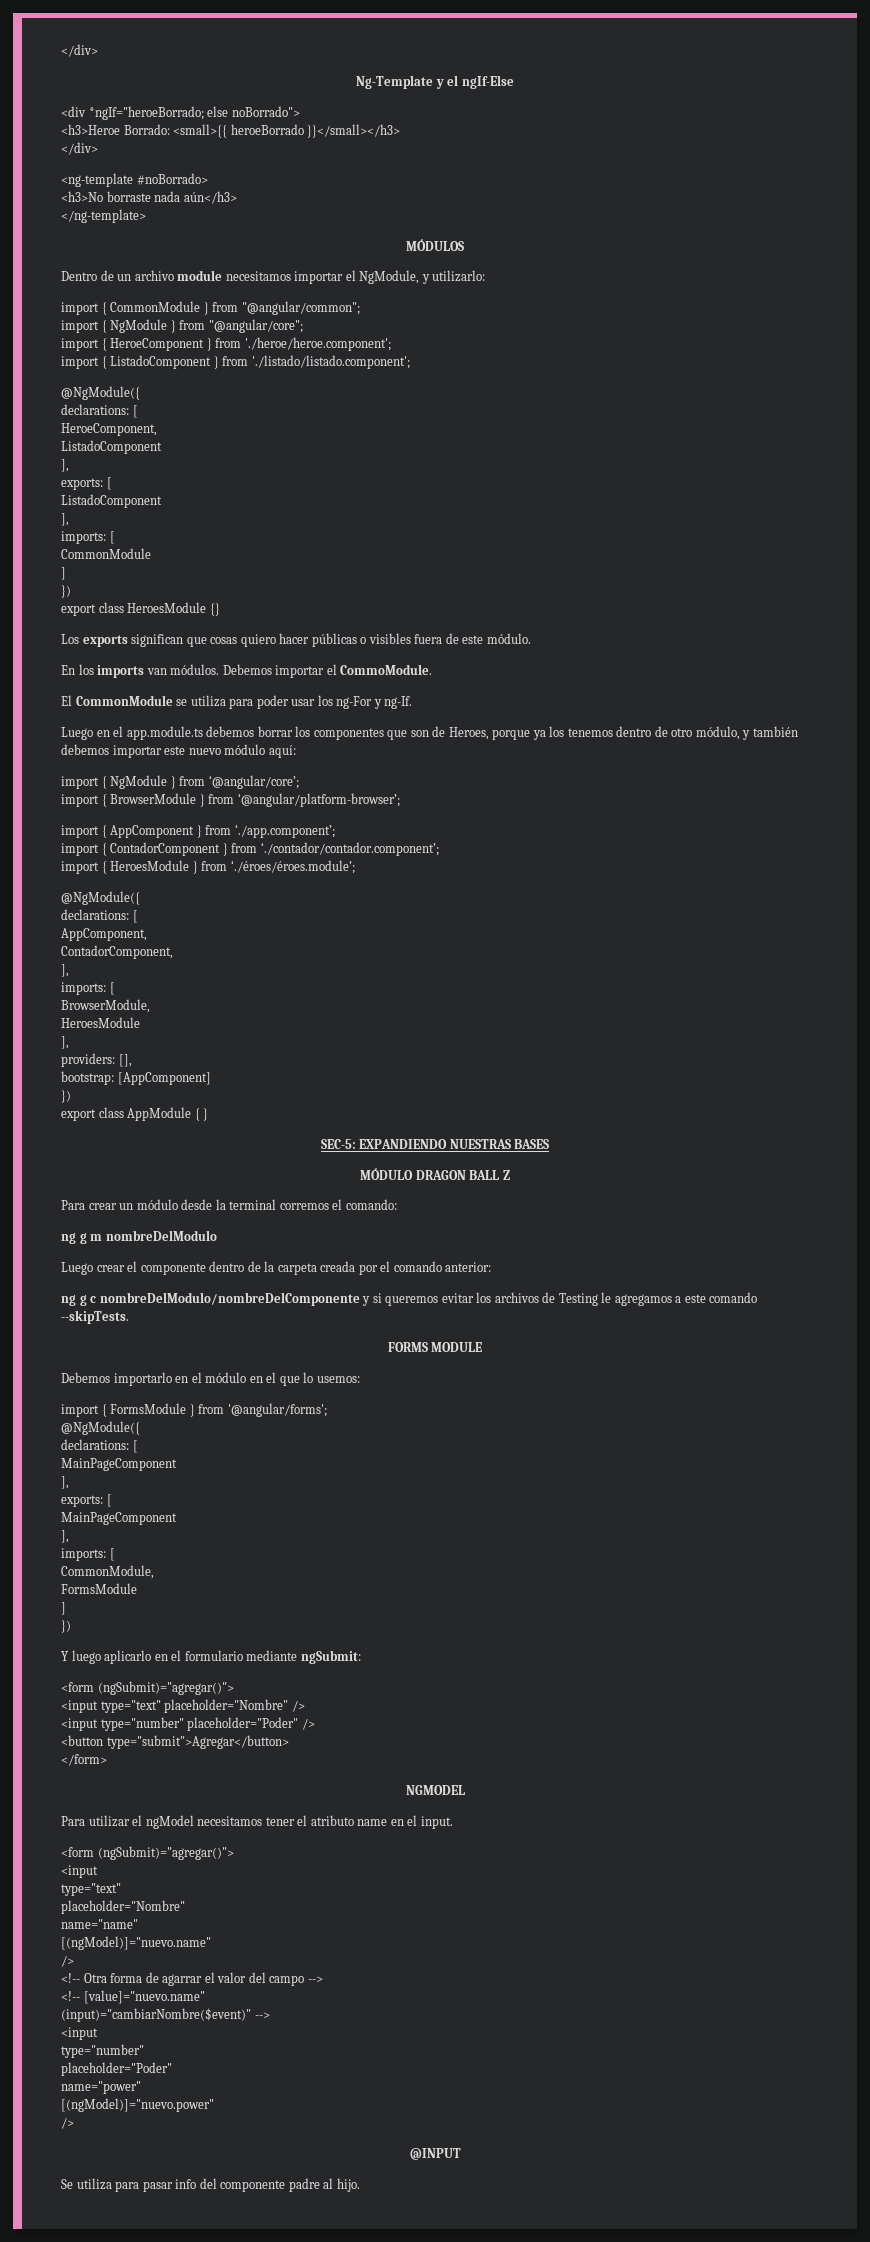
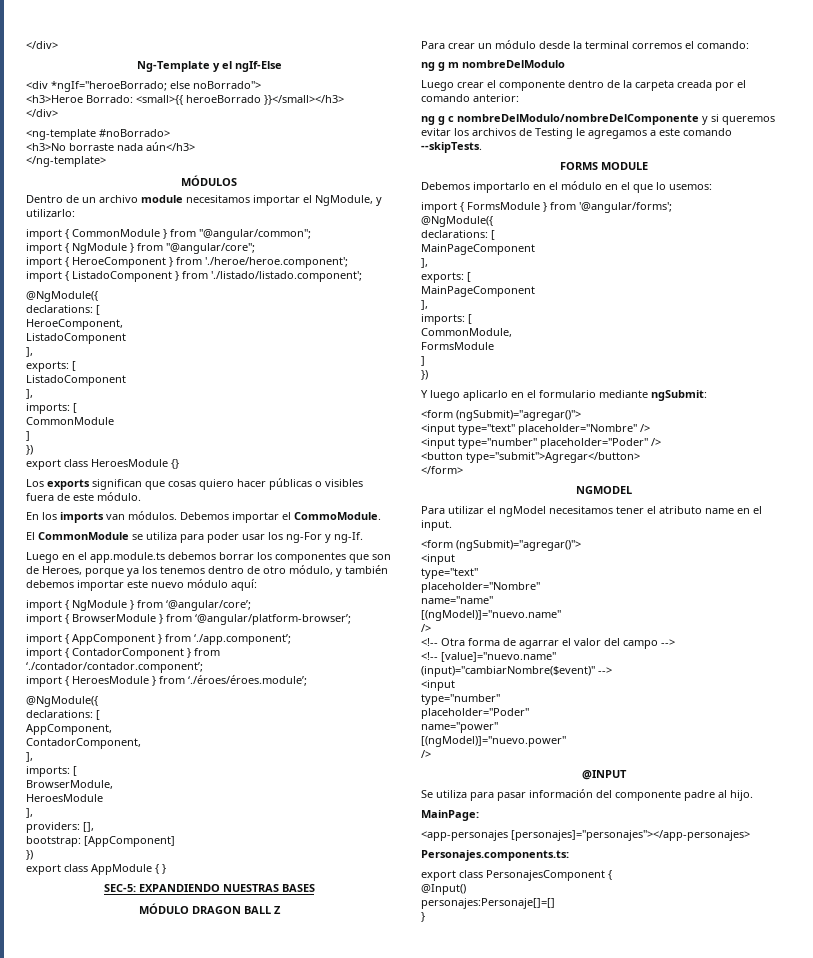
[175,2179,197,2189] info -> [529,789,593,798] información
(360, 2185) none -> [421,810,479,821] [421,830,750,841] [421,850,569,861] [421,870,612,881] [421,884,466,895] [421,898,555,909] [421,912,425,922] // MainPage: // <app-personajes [personajes]="personajes"></app-personajes> // Personajes.components.ts: // export class PersonajesComponent { // @Input() // personajes:Personaje[]=[] // }

